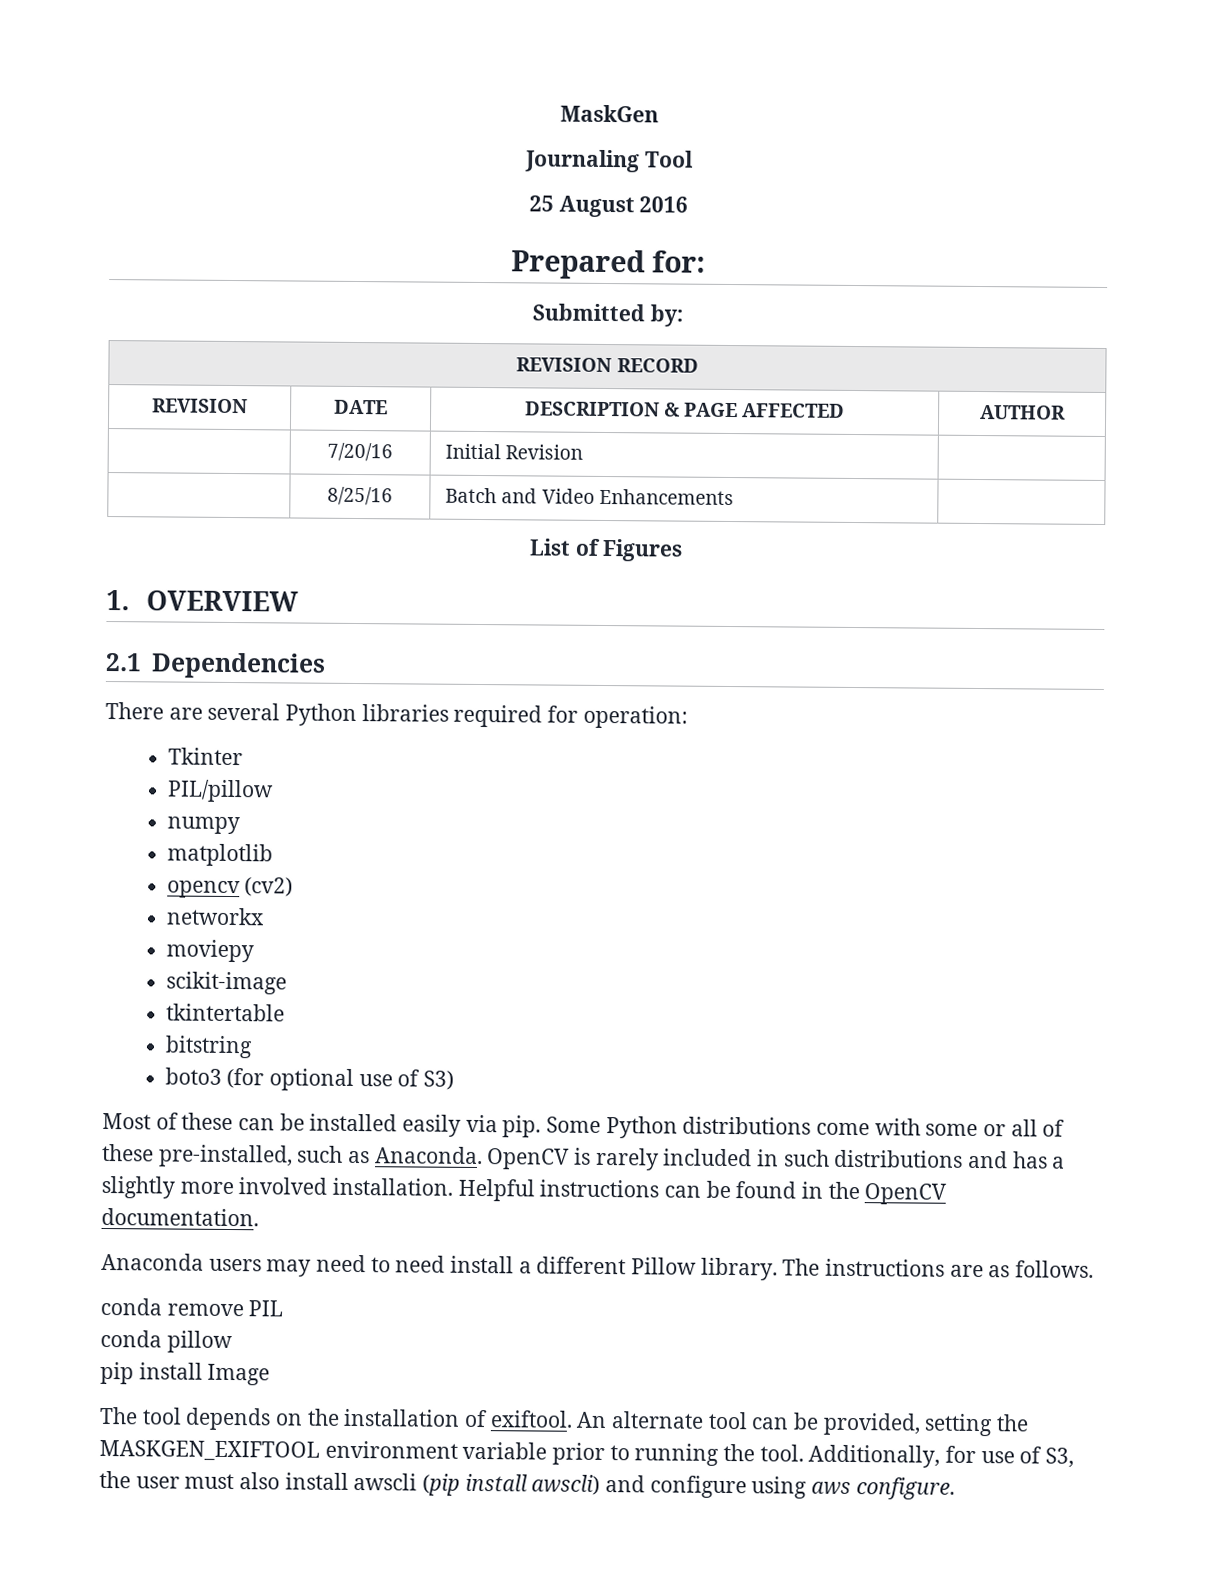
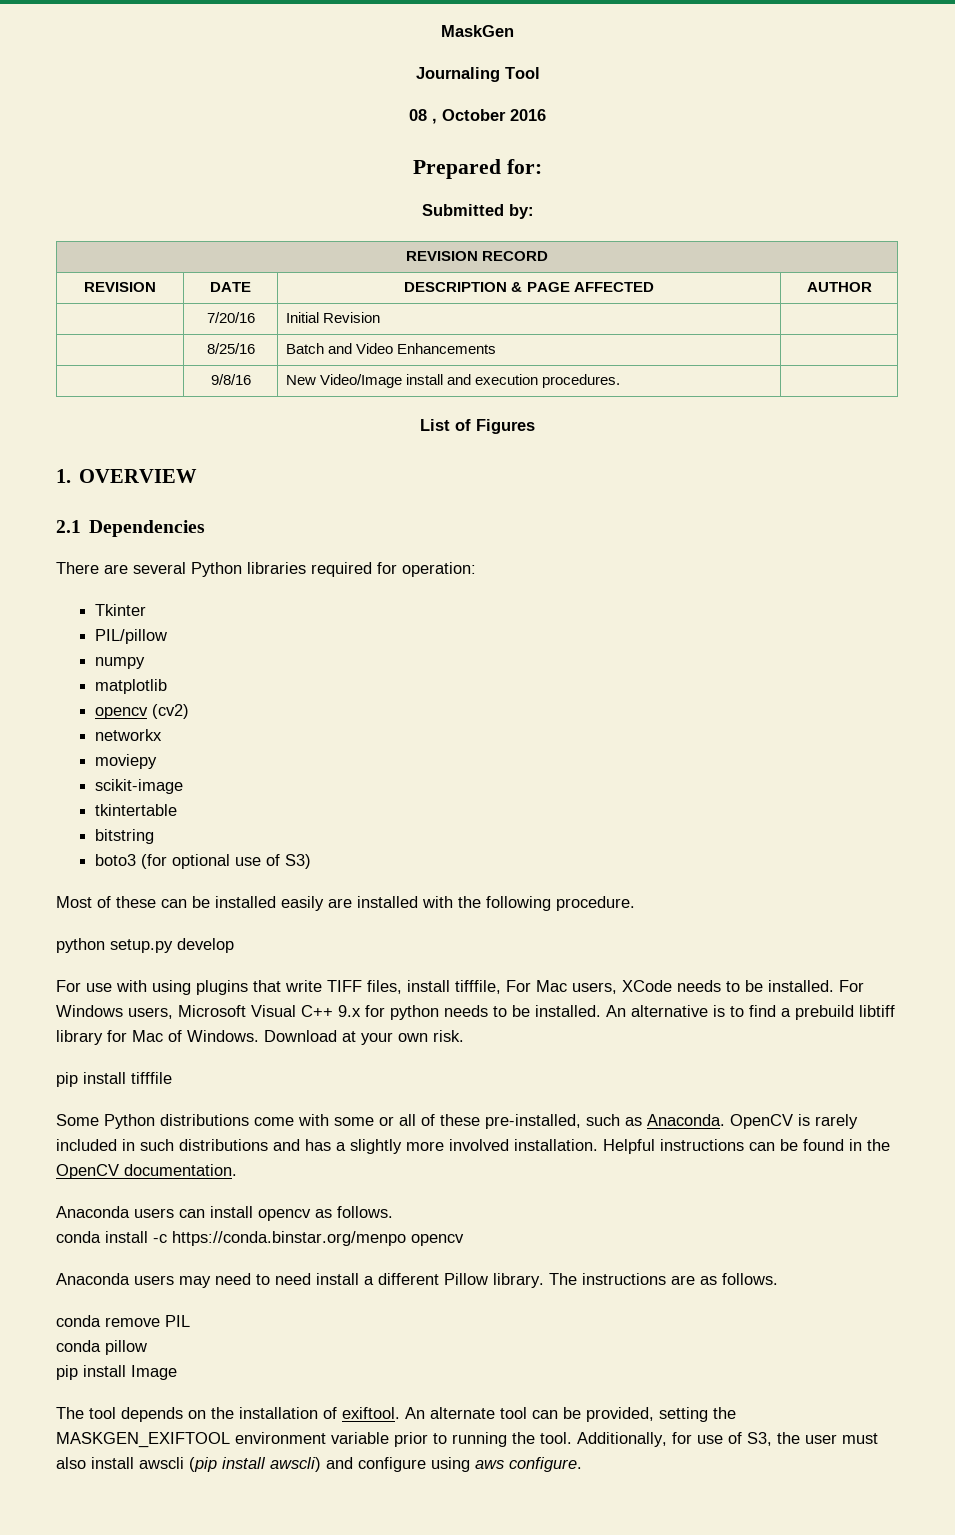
[528,195,635,218] 25 August -> [409,109,506,124] 08 , October
(734, 497) none -> [210,374,251,385] [286,374,621,388] // | 9/8/16 | New Video/Image install and execution procedures. |
[465,1114,542,1138] via pip. -> [328,896,635,911] [56,938,234,953] [56,980,864,995] [56,1005,895,1020] [56,1030,464,1045] [56,1072,172,1087] are installed with the following procedure. // python setup.py develop // For use with using plugins that write TIFF files, install tifffile, For Mac users, XCode needs to be installed. For Windows users, Microsoft Visual C++ 9.x for python needs to be installed. An alternative is to find a prebuild libtiff library for Mac of Windows. Download at your own risk. // pip install tifffile //
(259, 1217) none -> [56,1206,393,1221] [56,1231,464,1246] // Anaconda users can install opencv as follows. // conda install -c https://conda.binstar.org/menpo opencv

